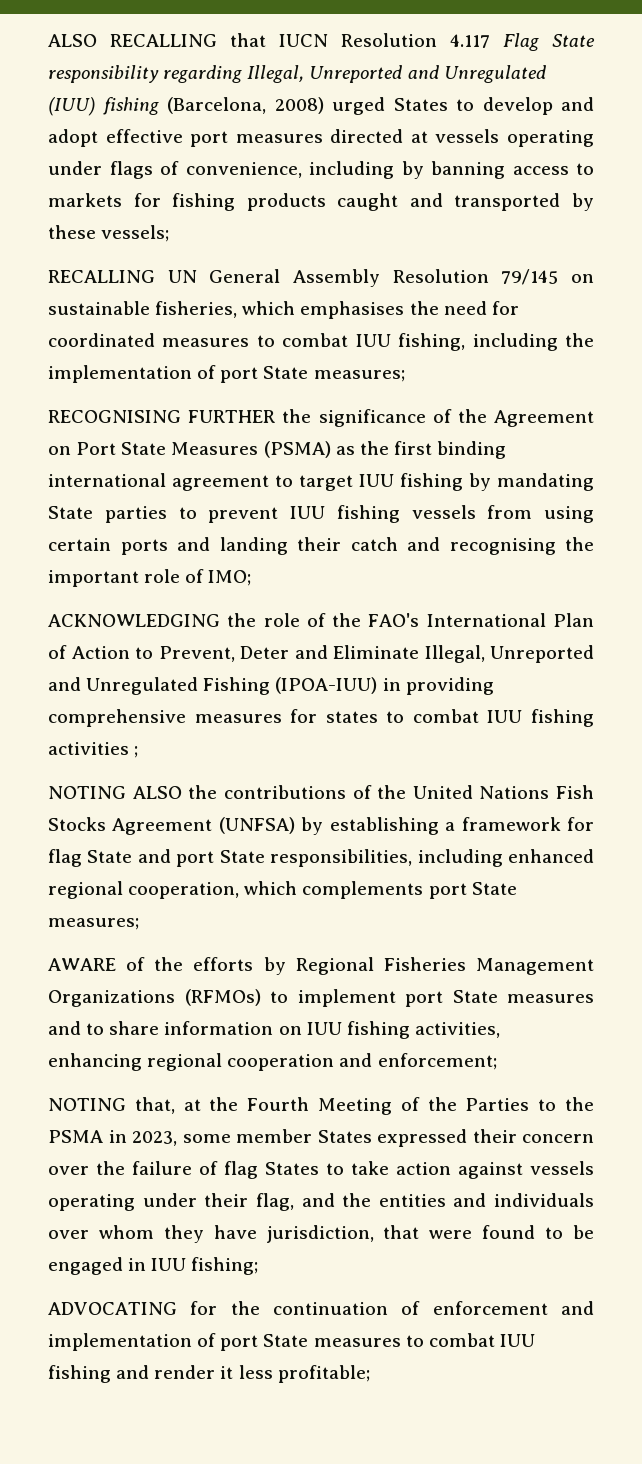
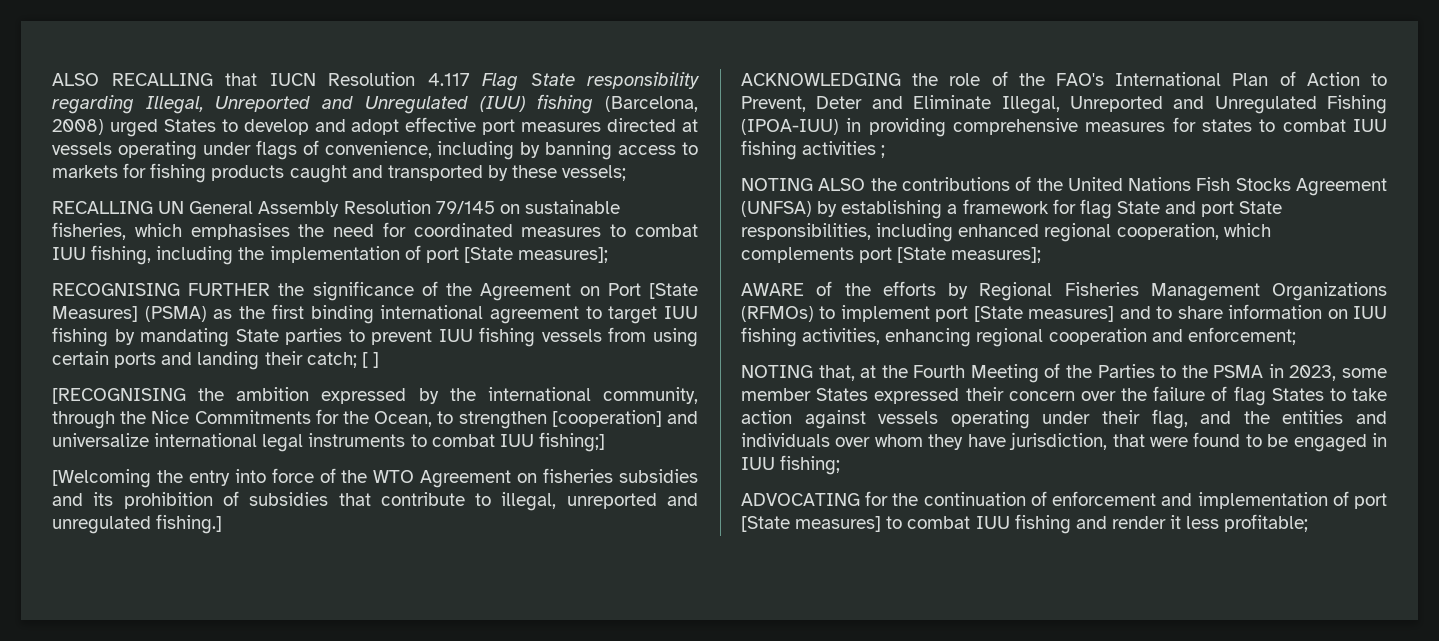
[263,366,405,382] State measures; -> [463,247,609,263] [State measures];
[121,442,259,455] State Measures -> [649,283,698,299] [52,306,138,322] [State Measures]
[350,537,594,555] [48,569,252,587] catch and recognising the important role of IMO; -> [306,352,379,368] [52,387,698,404] [52,409,698,429] [52,432,605,452] [52,468,698,488] [52,491,698,511] [52,514,223,534] catch; [ ] // [RECOGNISING the ambition expressed by the international community, through the Nice Commitments for the Ocean, to strengthen [cooperation] and universalize international legal instruments to combat IUU fishing;] // [Welcoming the entry into force of the WTO Agreement on fisheries subsidies and its prohibition of subsidies that contribute to illegal, unreported and unregulated fishing.]
[471,882,517,895] [48,918,139,930] State measures; -> [897,247,1042,263] [State measures];
[452,990,594,1003] State measures -> [973,306,1115,322] [State measures]
[263,1334,401,1347] State measures -> [741,516,882,532] [State measures]

